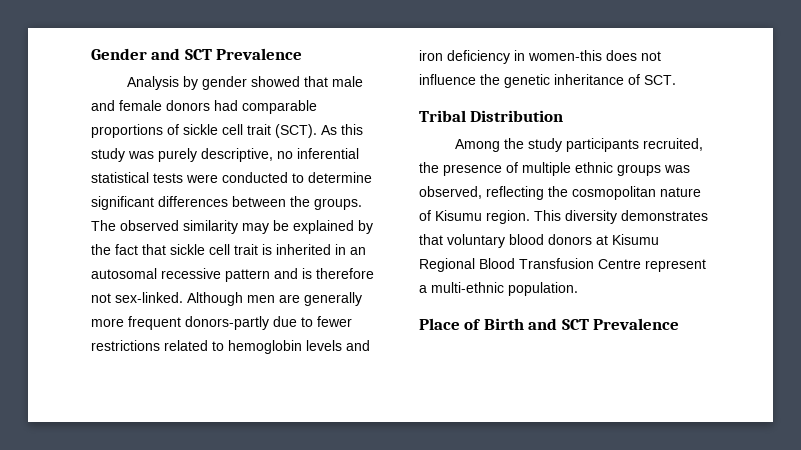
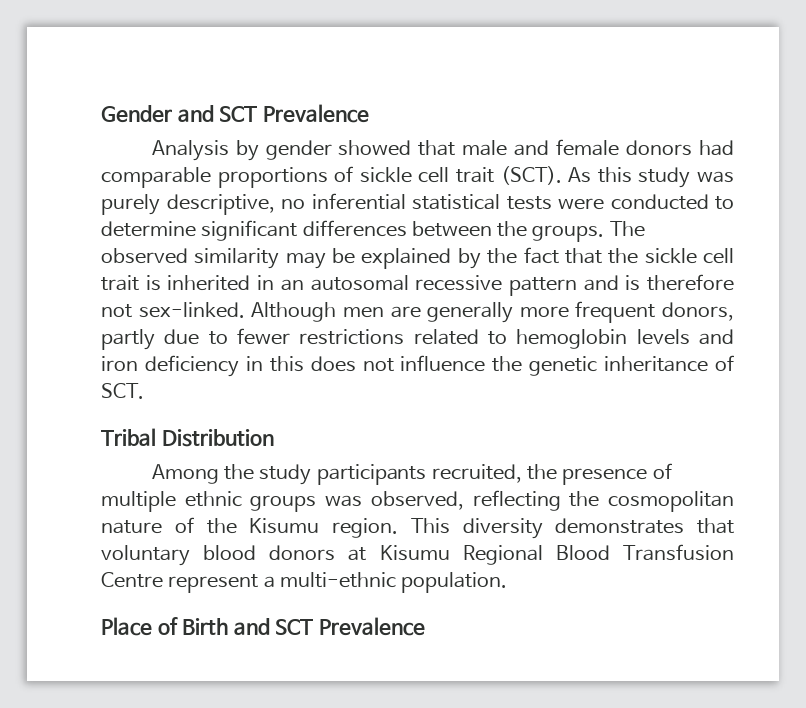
(166, 249) none -> [608,248,639,264] the
[185,316,269,330] donors-partly -> [662,302,734,321] [101,329,155,350] donors, partly
[528,50,602,61] women-this -> [269,356,304,372] this
(431, 215) none -> [206,518,237,534] the

